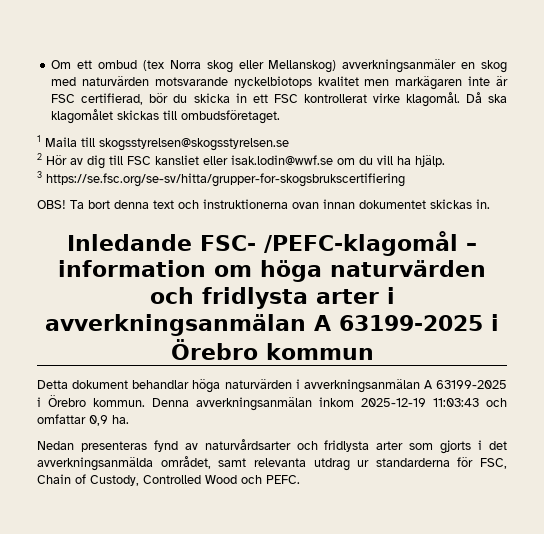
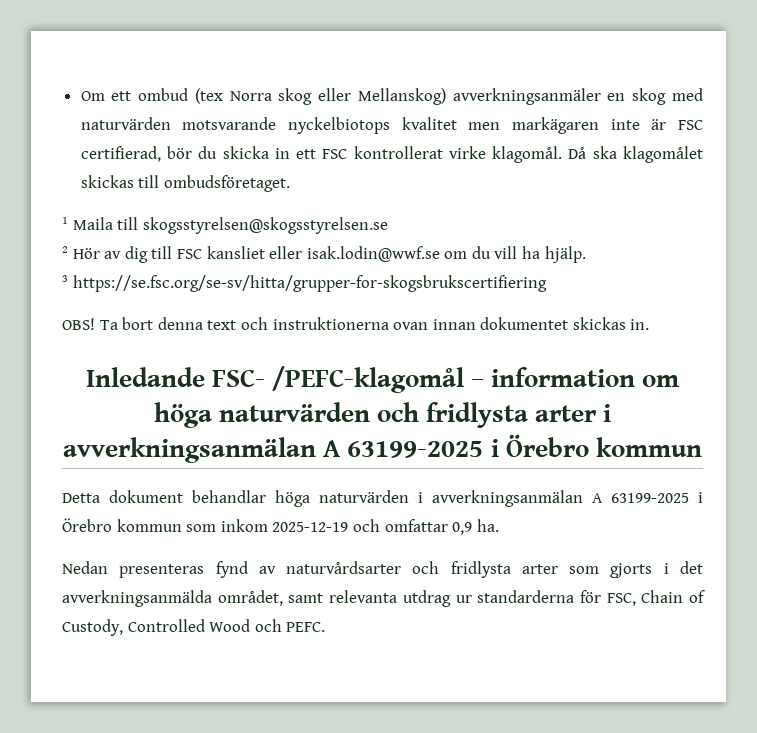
[93,397,312,411] kommun. Denna avverkningsanmälan -> [116,519,217,532] kommun som
[433,398,479,407] 11:03:43 -> (349, 527) none

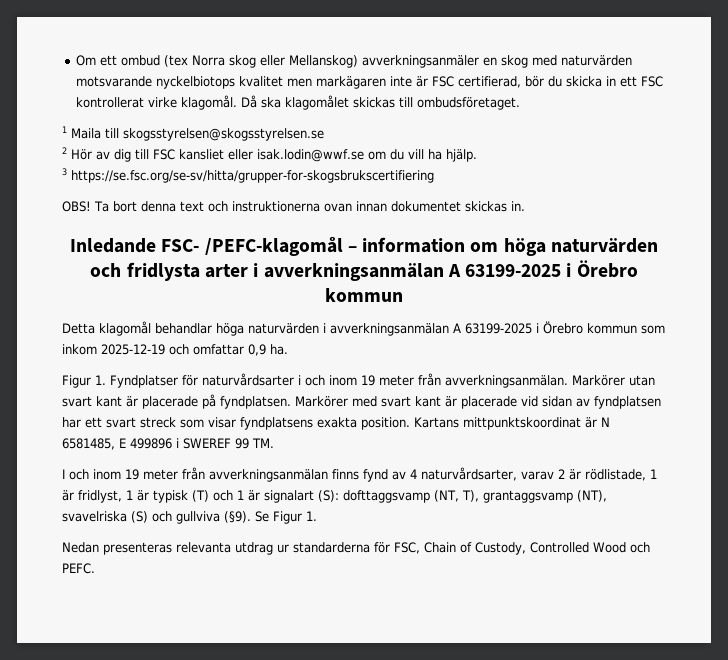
[109,490,183,503] dokument -> [99,321,151,336] klagomål
[62,561,703,578] [62,590,324,607] Nedan presenteras fynd av naturvårdsarter och fridlysta arter som gjorts i det avverkningsanmälda området, samt -> [62,373,655,388] [62,394,661,409] [62,417,610,430] [62,438,274,450] [62,467,657,482] [62,490,607,503] [62,511,317,524] [62,542,172,555] Figur 1. Fyndplatser för naturvårdsarter i och inom 19 meter från avverkningsanmälan. Markörer utan svart kant är placerade på fyndplatsen. Markörer med svart kant är placerade vid sidan av fyndplatsen har ett svart streck som visar fyndplatsens exakta position. Kartans mittpunktskoordinat är N 6581485, E 499896 i SWEREF 99 TM. // I och inom 19 meter från avverkningsanmälan finns fynd av 4 naturvårdsarter, varav 2 är rödlistade, 1 är fridlyst, 1 är typisk (T) och 1 är signalart (S): dofttaggsvamp (NT, T), grantaggsvamp (NT), svavelriska (S) och gullviva (§9). Se Figur 1. // Nedan presenteras

